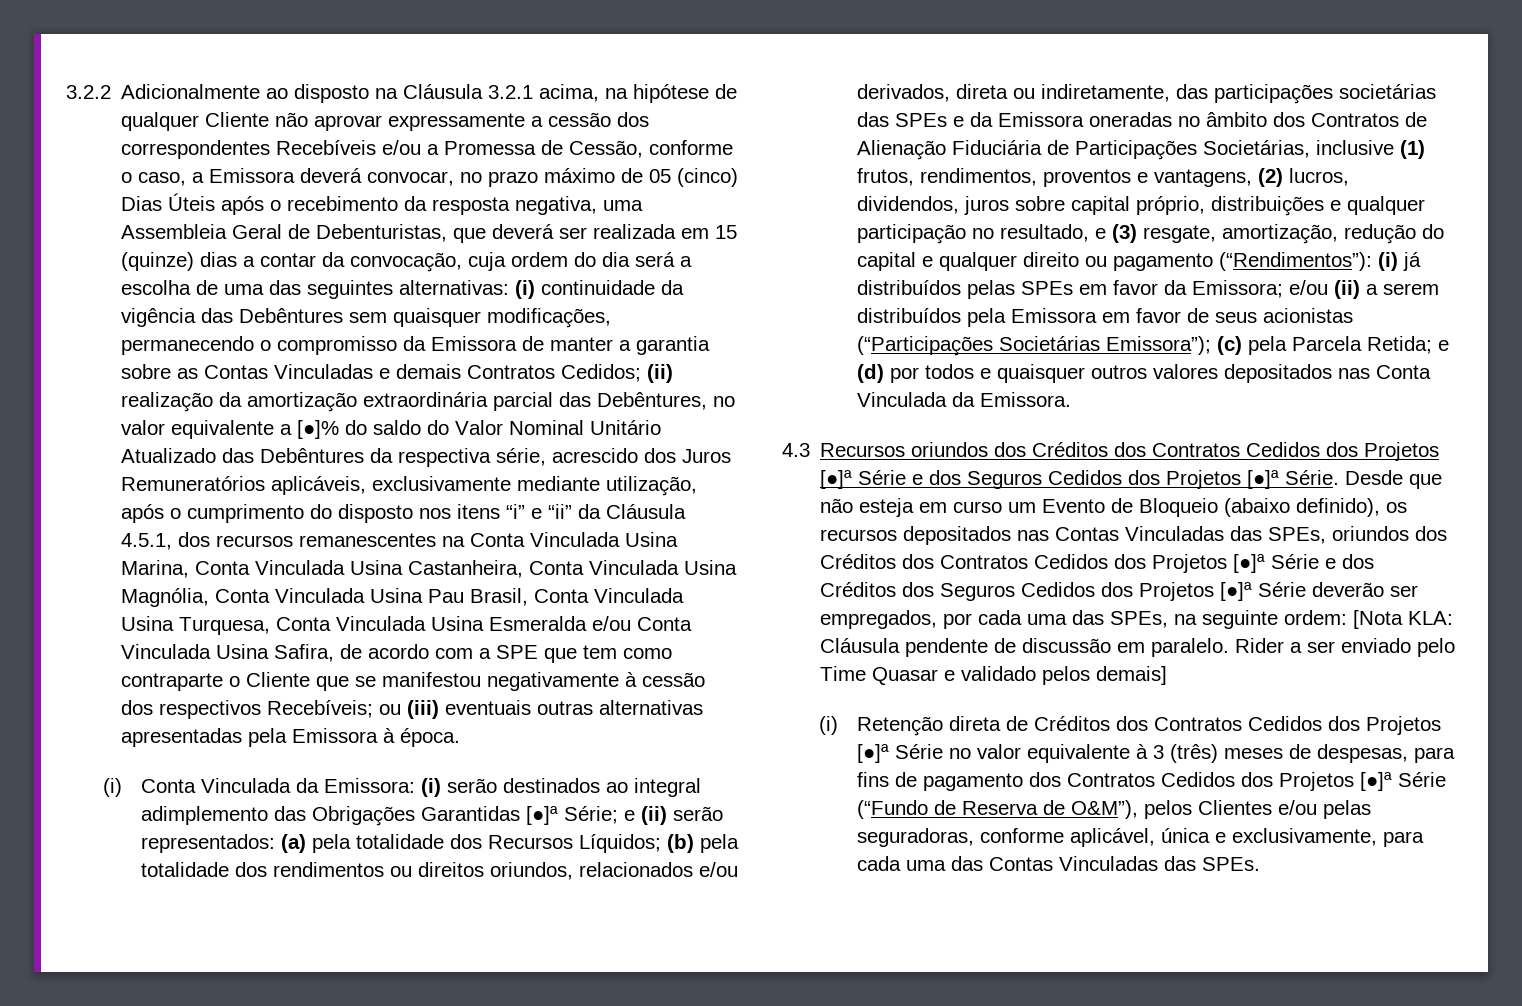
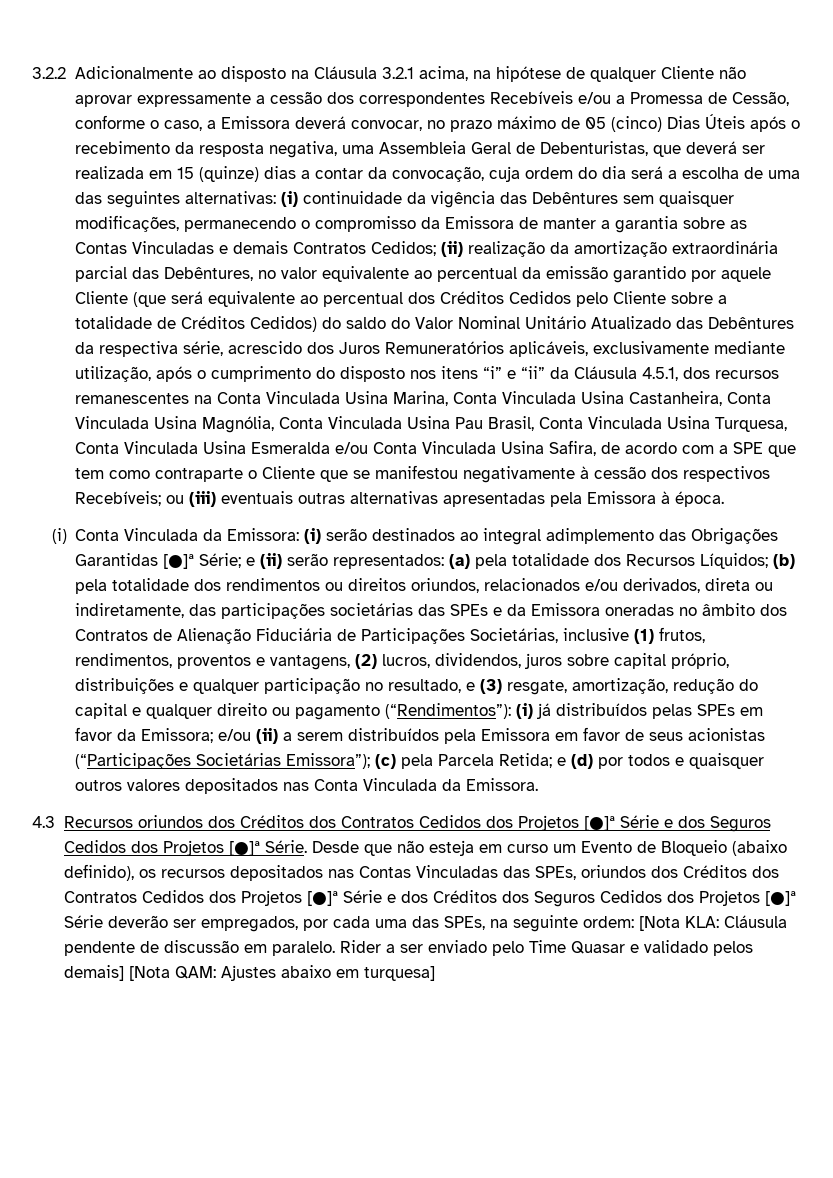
[280,420,340,439] a [●]% -> [413,266,771,283] [74,291,727,307] [74,316,317,332] ao percentual da emissão garantido por aquele Cliente (que será equivalente ao percentual dos Créditos Cedidos pelo Cliente sobre a totalidade de Créditos Cedidos)
[819,716,1441,736] [856,744,1455,763] [856,772,1446,791] [856,800,1371,819] [856,828,1424,847] [856,856,1260,871] // (i) Retenção direta de Créditos dos Contratos Cedidos dos Projetos [●]ª Série no valor equivalente à 3 (três) meses de despesas, para fins de pagamento dos Contratos Cedidos dos Projetos [●]ª Série (“Fundo de Reserva de O&M”), pelos Clientes e/ou pelas seguradoras, conforme aplicável, única e exclusivamente, para cada uma das Contas Vinculadas das SPEs. -> [128,965,435,981] [Nota QAM: Ajustes abaixo em turquesa]

